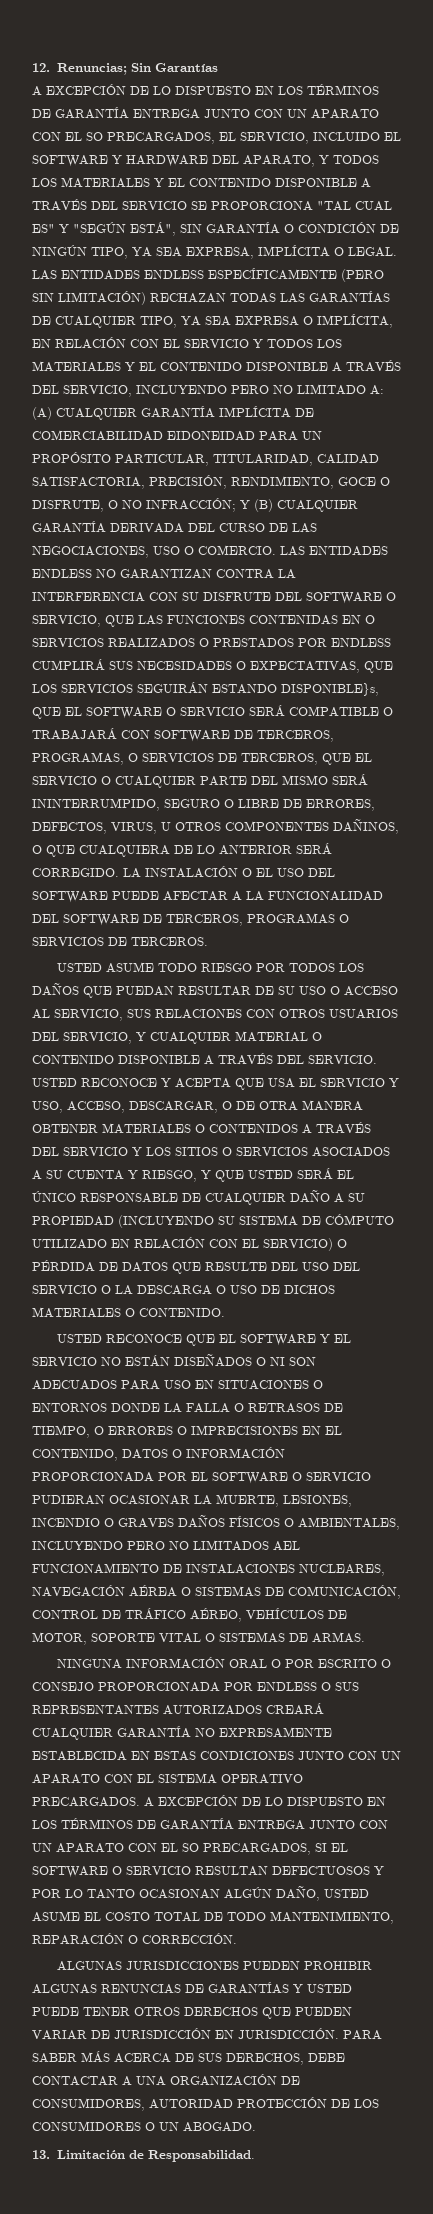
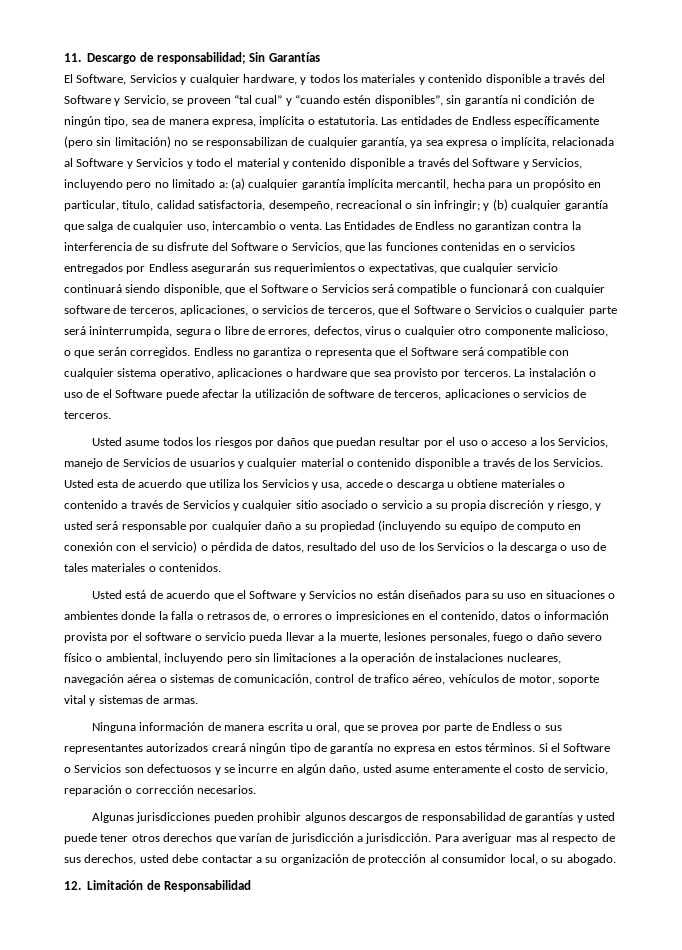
[32,63,218,75] [32,84,379,96] [32,107,379,119] [32,132,401,144] [32,155,379,167] [32,177,371,188] [32,199,392,211] [32,222,399,236] [32,245,397,259] [32,268,384,282] [32,291,390,305] [32,314,393,328] [32,337,342,349] [32,360,401,372] [32,384,384,397] [32,406,314,420] [32,430,322,441] [32,452,379,466] [32,475,390,489] [32,498,358,512] [32,521,317,533] [32,545,388,558] [32,569,296,579] [32,592,396,604] [32,615,375,627] [32,638,391,648] [32,659,393,673] [32,682,379,696] [32,705,393,719] [32,728,334,742] [32,752,372,765] [32,774,368,788] [32,798,375,811] [32,818,399,834] [32,843,332,857] [32,866,335,878] [32,891,383,903] [32,913,349,926] [32,937,208,946] [56,962,364,973] [32,982,398,998] [32,1009,398,1021] [32,1031,322,1044] [32,1053,377,1065] [32,1078,399,1090] [32,1100,363,1113] [32,1122,371,1134] [32,1147,390,1157] [32,1168,354,1182] [32,1189,365,1205] [32,1214,394,1228] [32,1237,347,1251] [32,1260,360,1274] [32,1285,335,1295] [32,1307,225,1318] [56,1334,351,1346] [32,1353,316,1367] [32,1380,323,1390] [32,1403,343,1413] [32,1425,342,1438] [32,1447,285,1461] [32,1472,371,1484] [32,1494,352,1507] [32,1514,400,1530] [32,1540,300,1551] [32,1563,385,1576] [32,1585,401,1599] [32,1608,347,1622] [32,1632,365,1645] [56,1657,391,1669] [32,1682,359,1692] [32,1703,324,1715] [32,1726,332,1740] [32,1751,401,1761] [32,1773,303,1784] [32,1795,386,1807] [32,1818,388,1830] [32,1843,348,1855] [32,1866,384,1878] [32,1885,369,1901] [32,1911,394,1924] [32,1933,237,1945] [56,1961,372,1971] [32,1982,352,1994] [32,2007,352,2019] [32,2028,382,2040] [32,2051,345,2065] [32,2074,300,2086] [32,2097,379,2111] [32,2121,256,2132] [32,2150,50,2159] 12. Renuncias; Sin Garantías // A EXCEPCIÓN DE LO DISPUESTO EN LOS TÉRMINOS DE GARANTÍA ENTREGA JUNTO CON UN APARATO CON EL SO PRECARGADOS, EL SERVICIO, INCLUIDO EL SOFTWARE Y HARDWARE DEL APARATO, Y TODOS LOS MATERIALES Y EL CONTENIDO DISPONIBLE A TRAVÉS DEL SERVICIO SE PROPORCIONA "TAL CUAL ES" Y "SEGÚN ESTÁ", SIN GARANTÍA O CONDICIÓN DE NINGÚN TIPO, YA SEA EXPRESA, IMPLÍCITA O LEGAL. LAS ENTIDADES ENDLESS ESPECÍFICAMENTE (PERO SIN LIMITACIÓN) RECHAZAN TODAS LAS GARANTÍAS DE CUALQUIER TIPO, YA SEA EXPRESA O IMPLÍCITA, EN RELACIÓN CON EL SERVICIO Y TODOS LOS MATERIALES Y EL CONTENIDO DISPONIBLE A TRAVÉS DEL SERVICIO, INCLUYENDO PERO NO LIMITADO A: (A) CUALQUIER GARANTÍA IMPLÍCITA DE COMERCIABILIDAD EIDONEIDAD PARA UN PROPÓSITO PARTICULAR, TITULARIDAD, CALIDAD SATISFACTORIA, PRECISIÓN, RENDIMIENTO, GOCE O DISFRUTE, O NO INFRACCIÓN; Y (B) CUALQUIER GARANTÍA DERIVADA DEL CURSO DE LAS NEGOCIACIONES, USO O COMERCIO. LAS ENTIDADES ENDLESS NO GARANTIZAN CONTRA LA INTERFERENCIA CON SU DISFRUTE DEL SOFTWARE O SERVICIO, QUE LAS FUNCIONES CONTENIDAS EN O SERVICIOS REALIZADOS O PRESTADOS POR ENDLESS CUMPLIRÁ SUS NECESIDADES O EXPECTATIVAS, QUE LOS SERVICIOS SEGUIRÁN ESTANDO DISPONIBLE}s, QUE EL SOFTWARE O SERVICIO SERÁ COMPATIBLE O TRABAJARÁ CON SOFTWARE DE TERCEROS, PROGRAMAS, O SERVICIOS DE TERCEROS, QUE EL SERVICIO O CUALQUIER PARTE DEL MISMO SERÁ ININTERRUMPIDO, SEGURO O LIBRE DE ERRORES, DEFECTOS, VIRUS, U OTROS COMPONENTES DAÑINOS, O QUE CUALQUIERA DE LO ANTERIOR SERÁ CORREGIDO. LA INSTALACIÓN O EL USO DEL SOFTWARE PUEDE AFECTAR A LA FUNCIONALIDAD DEL SOFTWARE DE TERCEROS, PROGRAMAS O SERVICIOS DE TERCEROS. // USTED ASUME TODO RIESGO POR TODOS LOS DAÑOS QUE PUEDAN RESULTAR DE SU USO O ACCESO AL SERVICIO, SUS RELACIONES CON OTROS USUARIOS DEL SERVICIO, Y CUALQUIER MATERIAL O CONTENIDO DISPONIBLE A TRAVÉS DEL SERVICIO. USTED RECONOCE Y ACEPTA QUE USA EL SERVICIO Y USO, ACCESO, DESCARGAR, O DE OTRA MANERA OBTENER MATERIALES O CONTENIDOS A TRAVÉS DEL SERVICIO Y LOS SITIOS O SERVICIOS ASOCIADOS A SU CUENTA Y RIESGO, Y QUE USTED SERÁ EL ÚNICO RESPONSABLE DE CUALQUIER DAÑO A SU PROPIEDAD (INCLUYENDO SU SISTEMA DE CÓMPUTO UTILIZADO EN RELACIÓN CON EL SERVICIO) O PÉRDIDA DE DATOS QUE RESULTE DEL USO DEL SERVICIO O LA DESCARGA O USO DE DICHOS MATERIALES O CONTENIDO. // USTED RECONOCE QUE EL SOFTWARE Y EL SERVICIO NO ESTÁN DISEÑADOS O NI SON ADECUADOS PARA USO EN SITUACIONES O ENTORNOS DONDE LA FALLA O RETRASOS DE TIEMPO, O ERRORES O IMPRECISIONES EN EL CONTENIDO, DATOS O INFORMACIÓN PROPORCIONADA POR EL SOFTWARE O SERVICIO PUDIERAN OCASIONAR LA MUERTE, LESIONES, INCENDIO O GRAVES DAÑOS FÍSICOS O AMBIENTALES, INCLUYENDO PERO NO LIMITADOS AEL FUNCIONAMIENTO DE INSTALACIONES NUCLEARES, NAVEGACIÓN AÉREA O SISTEMAS DE COMUNICACIÓN, CONTROL DE TRÁFICO AÉREO, VEHÍCULOS DE MOTOR, SOPORTE VITAL O SISTEMAS DE ARMAS. // NINGUNA INFORMACIÓN ORAL O POR ESCRITO O CONSEJO PROPORCIONADA POR ENDLESS O SUS REPRESENTANTES AUTORIZADOS CREARÁ CUALQUIER GARANTÍA NO EXPRESAMENTE ESTABLECIDA EN ESTAS CONDICIONES JUNTO CON UN APARATO CON EL SISTEMA OPERATIVO PRECARGADOS. A EXCEPCIÓN DE LO DISPUESTO EN LOS TÉRMINOS DE GARANTÍA ENTREGA JUNTO CON UN APARATO CON EL SO PRECARGADOS, SI EL SOFTWARE O SERVICIO RESULTAN DEFECTUOSOS Y POR LO TANTO OCASIONAN ALGÚN DAÑO, USTED ASUME EL COSTO TOTAL DE TODO MANTENIMIENTO, REPARACIÓN O CORRECCIÓN. // ALGUNAS JURISDICCIONES PUEDEN PROHIBIR ALGUNAS RENUNCIAS DE GARANTÍAS Y USTED PUEDE TENER OTROS DERECHOS QUE PUEDEN VARIAR DE JURISDICCIÓN EN JURISDICCIÓN. PARA SABER MÁS ACERCA DE SUS DERECHOS, DEBE CONTACTAR A UNA ORGANIZACIÓN DE CONSUMIDORES, AUTORIDAD PROTECCIÓN DE LOS CONSUMIDORES O UN ABOGADO. // 13. -> [64,52,320,64] [64,74,605,85] [64,95,594,106] [64,116,599,127] [64,136,615,148] [64,158,582,169] [64,178,602,190] [64,199,608,211] [64,221,581,232] [64,242,576,253] [64,263,558,274] [64,284,605,295] [64,305,617,316] [64,326,608,337] [64,347,570,358] [64,368,596,379] [64,389,586,400] [64,411,111,419] [92,437,609,448] [64,458,603,469] [64,479,565,490] [64,500,602,511] [64,520,582,532] [64,541,607,553] [64,563,222,572] [92,590,616,601] [64,611,609,622] [64,632,602,643] [64,653,561,664] [64,674,599,685] [64,695,198,706] [92,722,562,733] [64,743,611,754] [64,764,608,775] [64,785,257,796] [92,812,616,823] [64,833,615,844] [64,854,616,865] [64,881,81,890] 11. Descargo de responsabilidad; Sin Garantías // El Software, Servicios y cualquier hardware, y todos los materiales y contenido disponible a través del Software y Servicio, se proveen “tal cual” y “cuando estén disponibles”, sin garantía ni condición de ningún tipo, sea de manera expresa, implícita o estatutoria. Las entidades de Endless específicamente (pero sin limitación) no se responsabilizan de cualquier garantía, ya sea expresa o implícita, relacionada al Software y Servicios y todo el material y contenido disponible a través del Software y Servicios, incluyendo pero no limitado a: (a) cualquier garantía implícita mercantil, hecha para un propósito en particular, titulo, calidad satisfactoria, desempeño, recreacional o sin infringir; y (b) cualquier garantía que salga de cualquier uso, intercambio o venta. Las Entidades de Endless no garantizan contra la interferencia de su disfrute del Software o Servicios, que las funciones contenidas en o servicios entregados por Endless asegurarán sus requerimientos o expectativas, que cualquier servicio continuará siendo disponible, que el Software o Servicios será compatible o funcionará con cualquier software de terceros, aplicaciones, o servicios de terceros, que el Software o Servicios o cualquier parte será ininterrumpida, segura o libre de errores, defectos, virus o cualquier otro componente malicioso, o que serán corregidos. Endless no garantiza o representa que el Software será compatible con cualquier sistema operativo, aplicaciones o hardware que sea provisto por terceros. La instalación o uso de el Software puede afectar la utilización de software de terceros, aplicaciones o servicios de terceros. // Usted asume todos los riesgos por daños que puedan resultar por el uso o acceso a los Servicios, manejo de Servicios de usuarios y cualquier material o contenido disponible a través de los Servicios. Usted esta de acuerdo que utiliza los Servicios y usa, accede o descarga u obtiene materiales o contenido a través de Servicios y cualquier sitio asociado o servicio a su propia discreción y riesgo, y usted será responsable por cualquier daño a su propiedad (incluyendo su equipo de computo en conexión con el servicio) o pérdida de datos, resultado del uso de los Servicios o la descarga o uso de tales materiales o contenidos. // Usted está de acuerdo que el Software y Servicios no están diseñados para su uso en situaciones o ambientes donde la falla o retrasos de, o errores o impresiciones en el contenido, datos o información provista por el software o servicio pueda llevar a la muerte, lesiones personales, fuego o daño severo físico o ambiental, incluyendo pero sin limitaciones a la operación de instalaciones nucleares, navegación aérea o sistemas de comunicación, control de trafico aéreo, vehículos de motor, soporte vital y sistemas de armas. // Ninguna información de manera escrita u oral, que se provea por parte de Endless o sus representantes autorizados creará ningún tipo de garantía no expresa en estos términos. Si el Software o Servicios son defectuosos y se incurre en algún daño, usted asume enteramente el costo de servicio, reparación o corrección necesarios. // Algunas jurisdicciones pueden prohibir algunos descargos de responsabilidad de garantías y usted puede tener otros derechos que varían de jurisdicción a jurisdicción. Para averiguar mas al respecto de sus derechos, usted debe contactar a su organización de protección al consumidor local, o su abogado. // 12.
[147,2150,255,2162] Responsabilidad. -> [164,880,251,892] Responsabilidad

